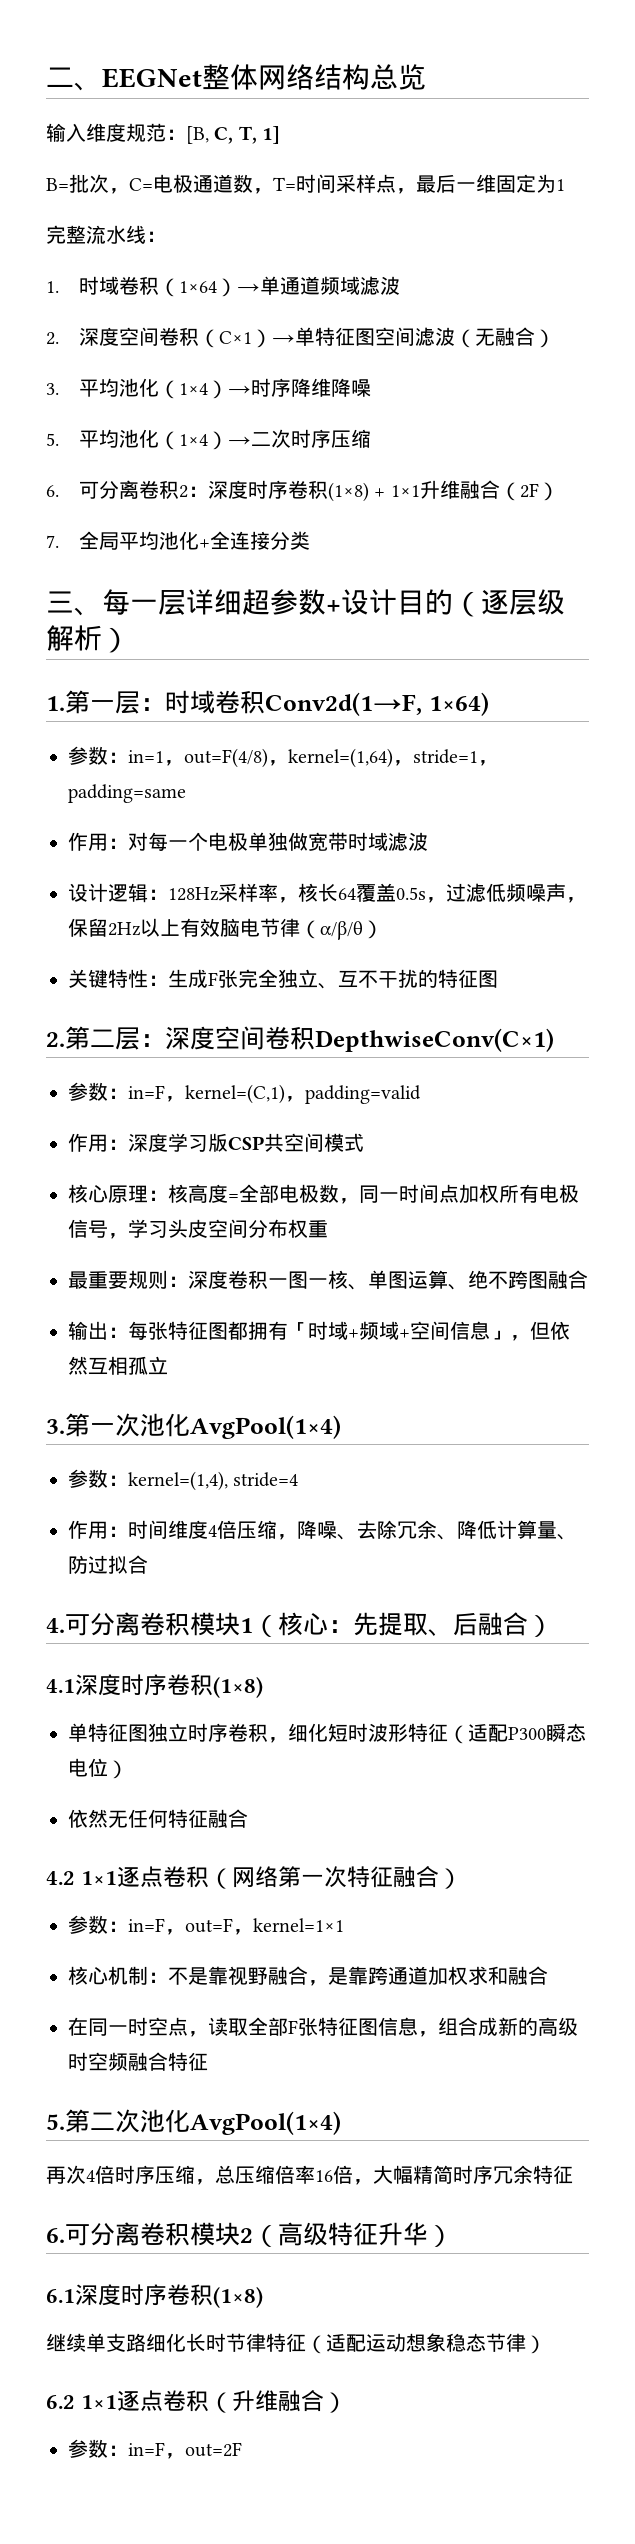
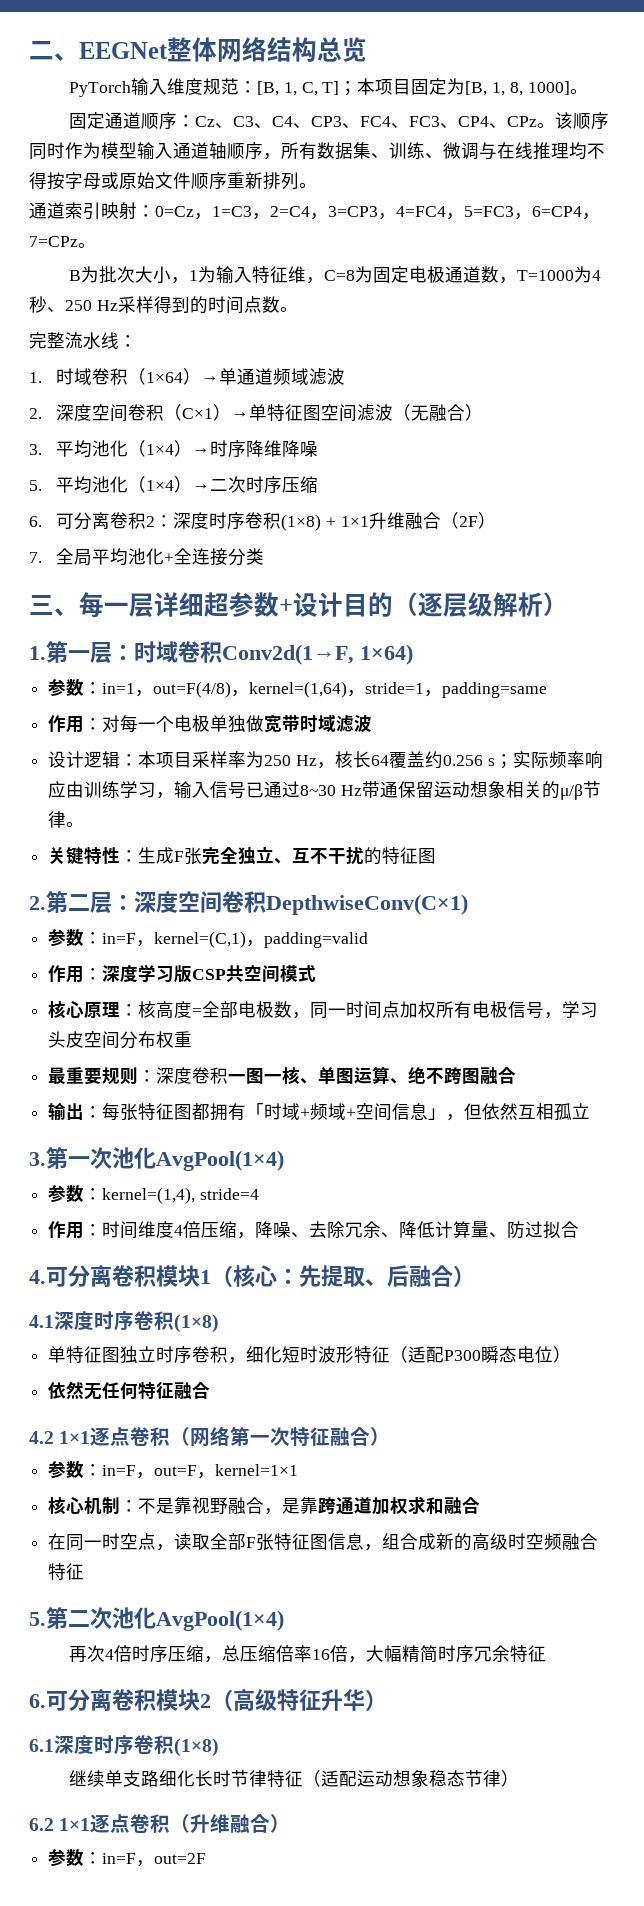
(426, 77) none -> [69,81,132,97] PyTorch
[214,126,281,144] [46,174,565,194] C, T, 1] // B=批次，C=电极通道数，T=时间采样点，最后一维固定为1 -> [283,78,588,96] [69,112,610,130] [29,142,605,160] [29,172,317,190] [29,202,600,220] [29,236,96,248] [69,266,602,284] [29,296,298,314] 1, C, T]；本项目固定为[B, 1, 8, 1000]。 // 固定通道顺序：Cz、C3、C4、CP3、FC4、FC3、CP4、CPz。该顺序同时作为模型输入通道轴顺序，所有数据集、训练、微调与在线推理均不得按字母或原始文件顺序重新排列。 // 通道索引映射：0=Cz，1=C3，2=C4，3=CP3，4=FC4，5=FC3，6=CP4，7=CPz。 // B为批次大小，1为输入特征维，C=8为固定电极通道数，T=1000为4秒、250 Hz采样得到的时间点数。
[168,883,586,903] [68,918,383,940] 128Hz采样率，核长64覆盖0.5s，过滤低频噪声，保留2Hz以上有效脑电节律（α/β/θ） -> [138,751,603,769] [48,781,601,800] [48,811,85,828] 本项目采样率为250 Hz，核长64覆盖约0.256 s；实际频率响应由训练学习，输入信号已通过8~30 Hz带通保留运动想象相关的μ/β节律。

